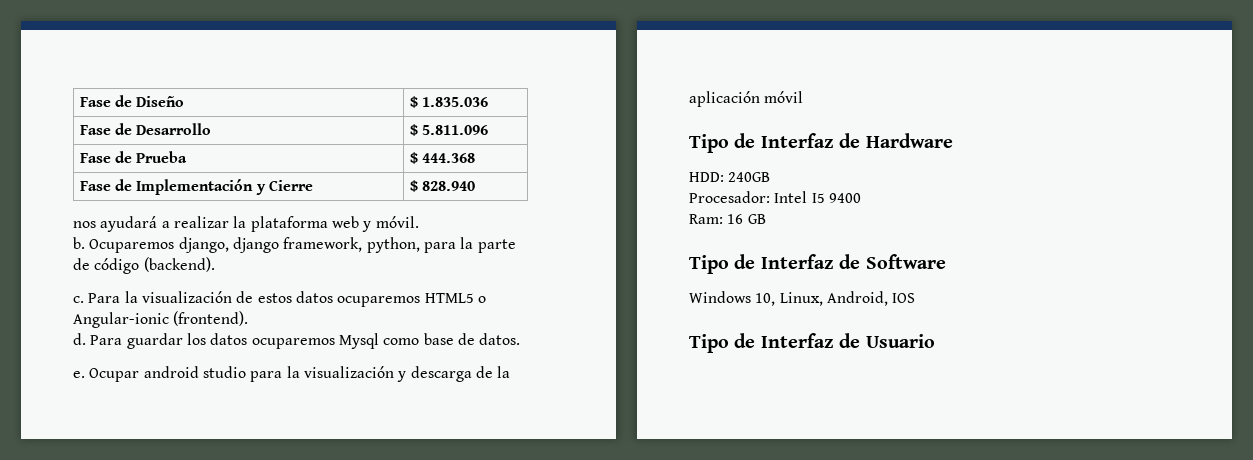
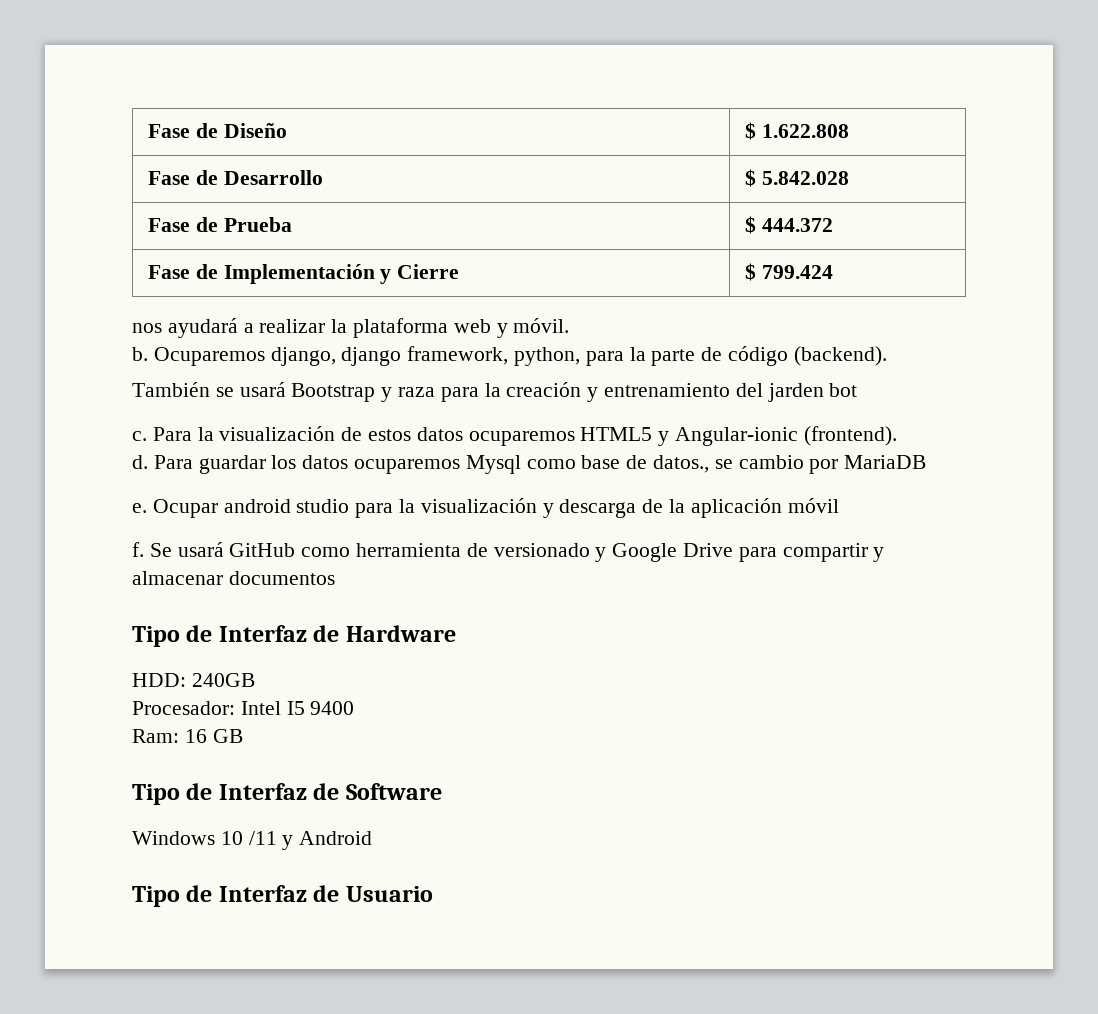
[422,97,489,107] 1.835.036 -> [761,124,849,138] 1.622.808
[422,125,489,135] 5.811.096 -> [761,171,849,185] 5.842.028
[422,153,476,163] 444.368 -> [761,218,833,232] 444.372
[422,181,476,191] 828.940 -> [761,265,833,279] 799.424
(215, 264) none -> [132,382,858,402] // También se usará Bootstrap y raza para la creación y entrenamiento del jarden bot
[477,296,486,303] o -> [658,431,670,446] y
[479,333,521,345] datos. -> [653,455,927,474] datos., se cambio por MariaDB
(804, 97) none -> [132,542,885,562] [132,571,335,585] // f. Se usará GitHub como herramienta de versionado y Google Drive para compartir y almacenar documentos
[755,291,916,306] 10, Linux, Android, IOS -> [220,831,373,850] 10 /11 y Android

